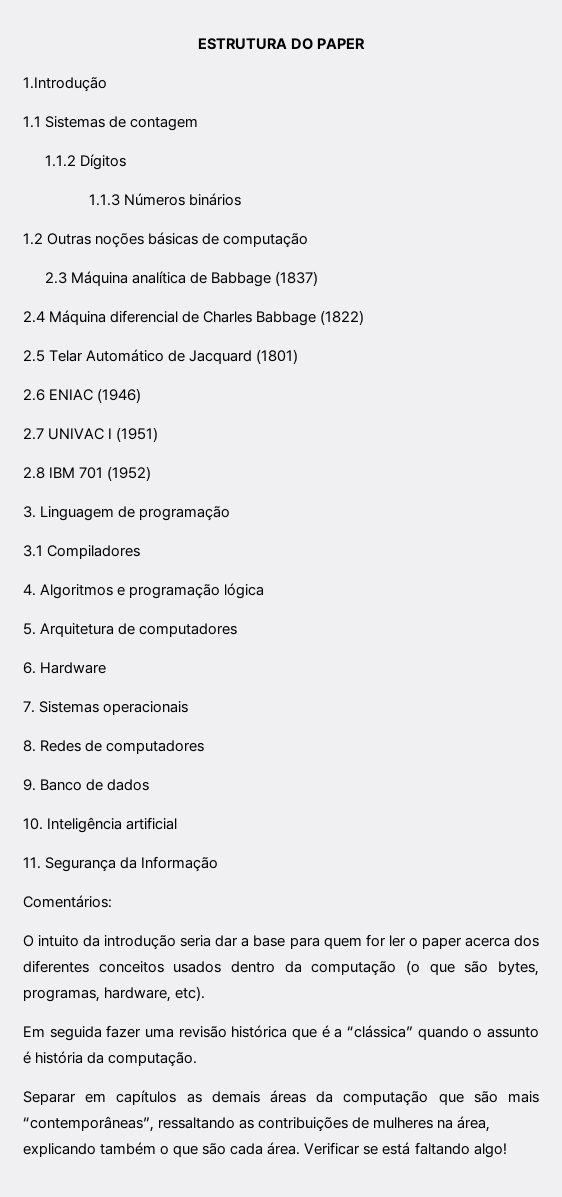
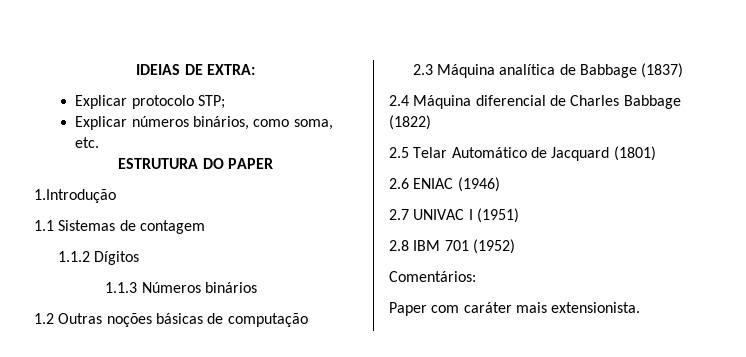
(197, 44) none -> [136,64,255,75] [75,95,225,109] [75,116,333,130] [75,137,100,148] IDEIAS DE EXTRA: // Explicar protocolo STP; // Explicar números binários, como soma, etc. //
[23,506,231,521] [23,545,141,559] [23,583,265,599] [23,623,238,637] [23,662,107,674] [23,701,189,715] [23,740,205,754] [23,779,150,791] [23,817,178,833] [23,856,219,872] [23,895,112,908] [23,934,539,950] [23,960,540,976] [23,986,206,1002] [23,1025,540,1041] [23,1051,198,1067] [23,1090,539,1106] [23,1116,491,1132] [23,1142,507,1158] 3. Linguagem de programação // 3.1 Compiladores // 4. Algoritmos e programação lógica // 5. Arquitetura de computadores // 6. Hardware // 7. Sistemas operacionais // 8. Redes de computadores // 9. Banco de dados // 10. Inteligência artificial // 11. Segurança da Informação // Comentários: // O intuito da introdução seria dar a base para quem for ler o paper acerca dos diferentes conceitos usados dentro da computação (o que são bytes, programas, hardware, etc). // Em seguida fazer uma revisão histórica que é a “clássica” quando o assunto é história da computação. // Separar em capítulos as demais áreas da computação que são mais “contemporâneas”, ressaltando as contribuições de mulheres na área, explicando também o que são cada área. Verificar se está faltando algo! -> [389,271,476,282] [389,302,641,316] Comentários: // Paper com caráter mais extensionista.

